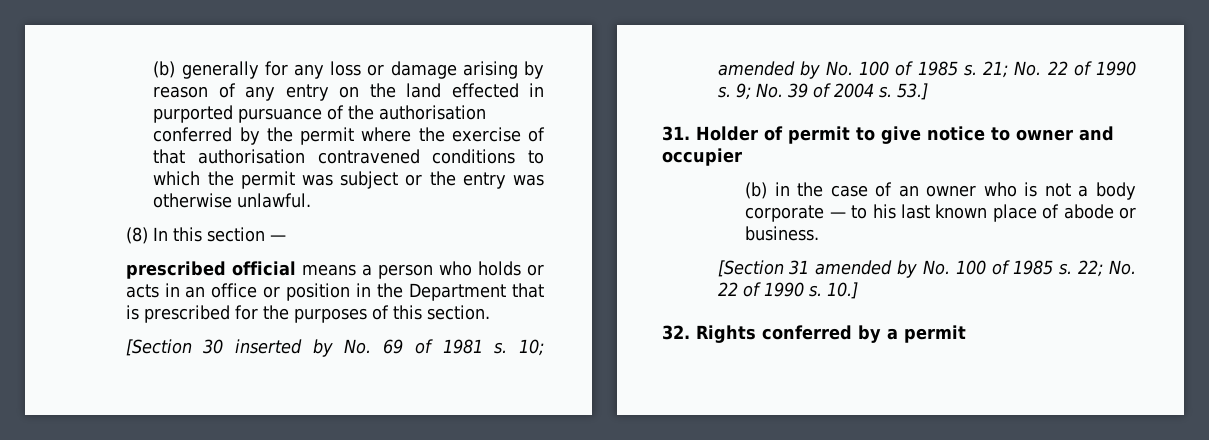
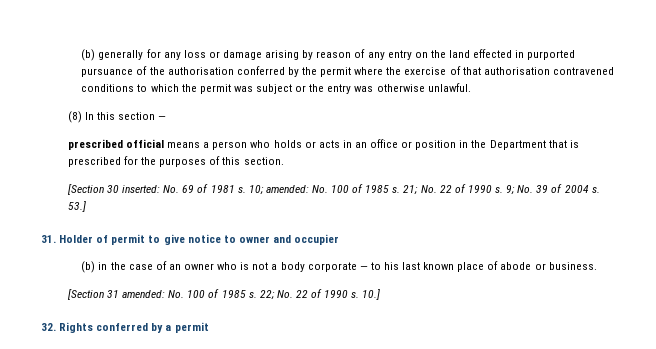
[235,339,333,357] inserted by -> [122,185,161,193] inserted:
[717,61,820,79] amended by -> [265,185,309,193] amended:
[815,260,918,278] amended by -> [122,290,166,298] amended:

